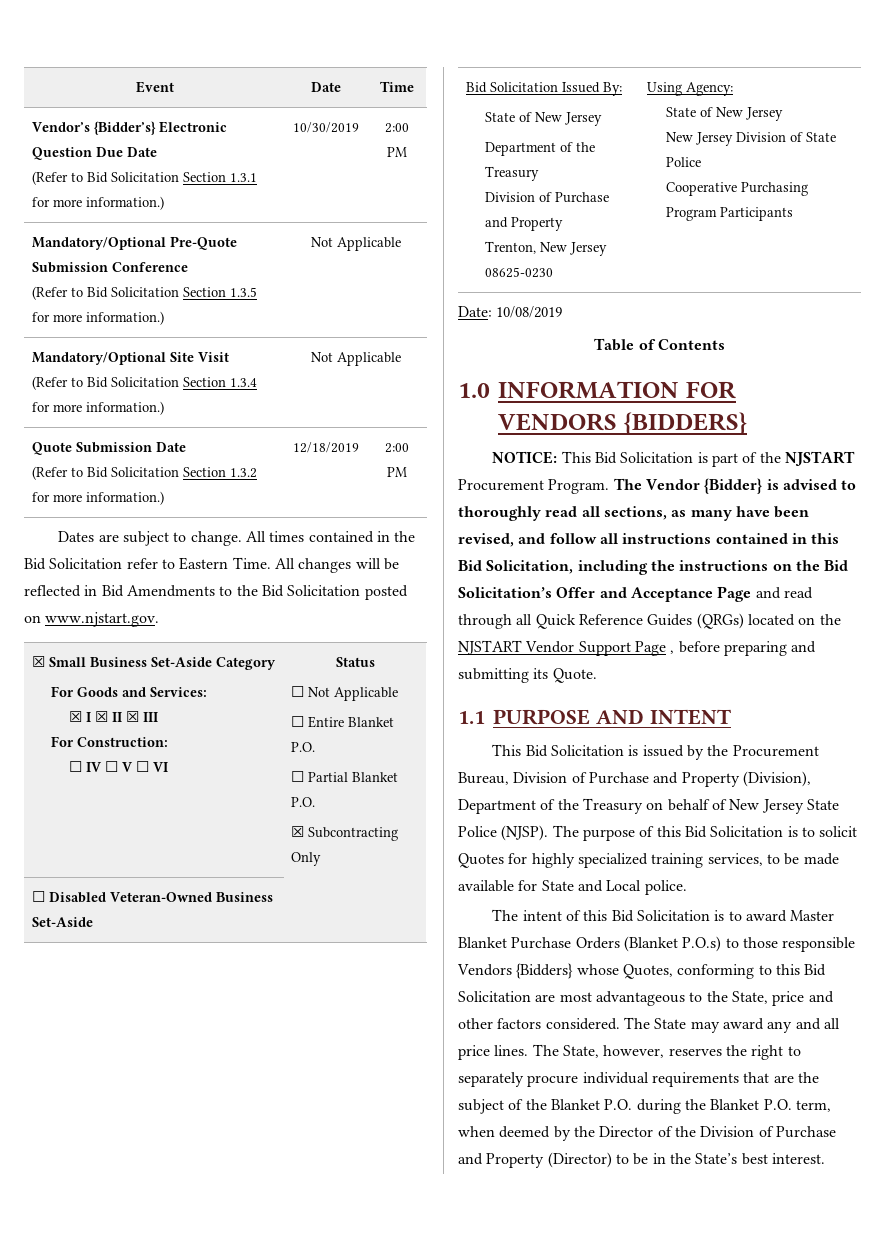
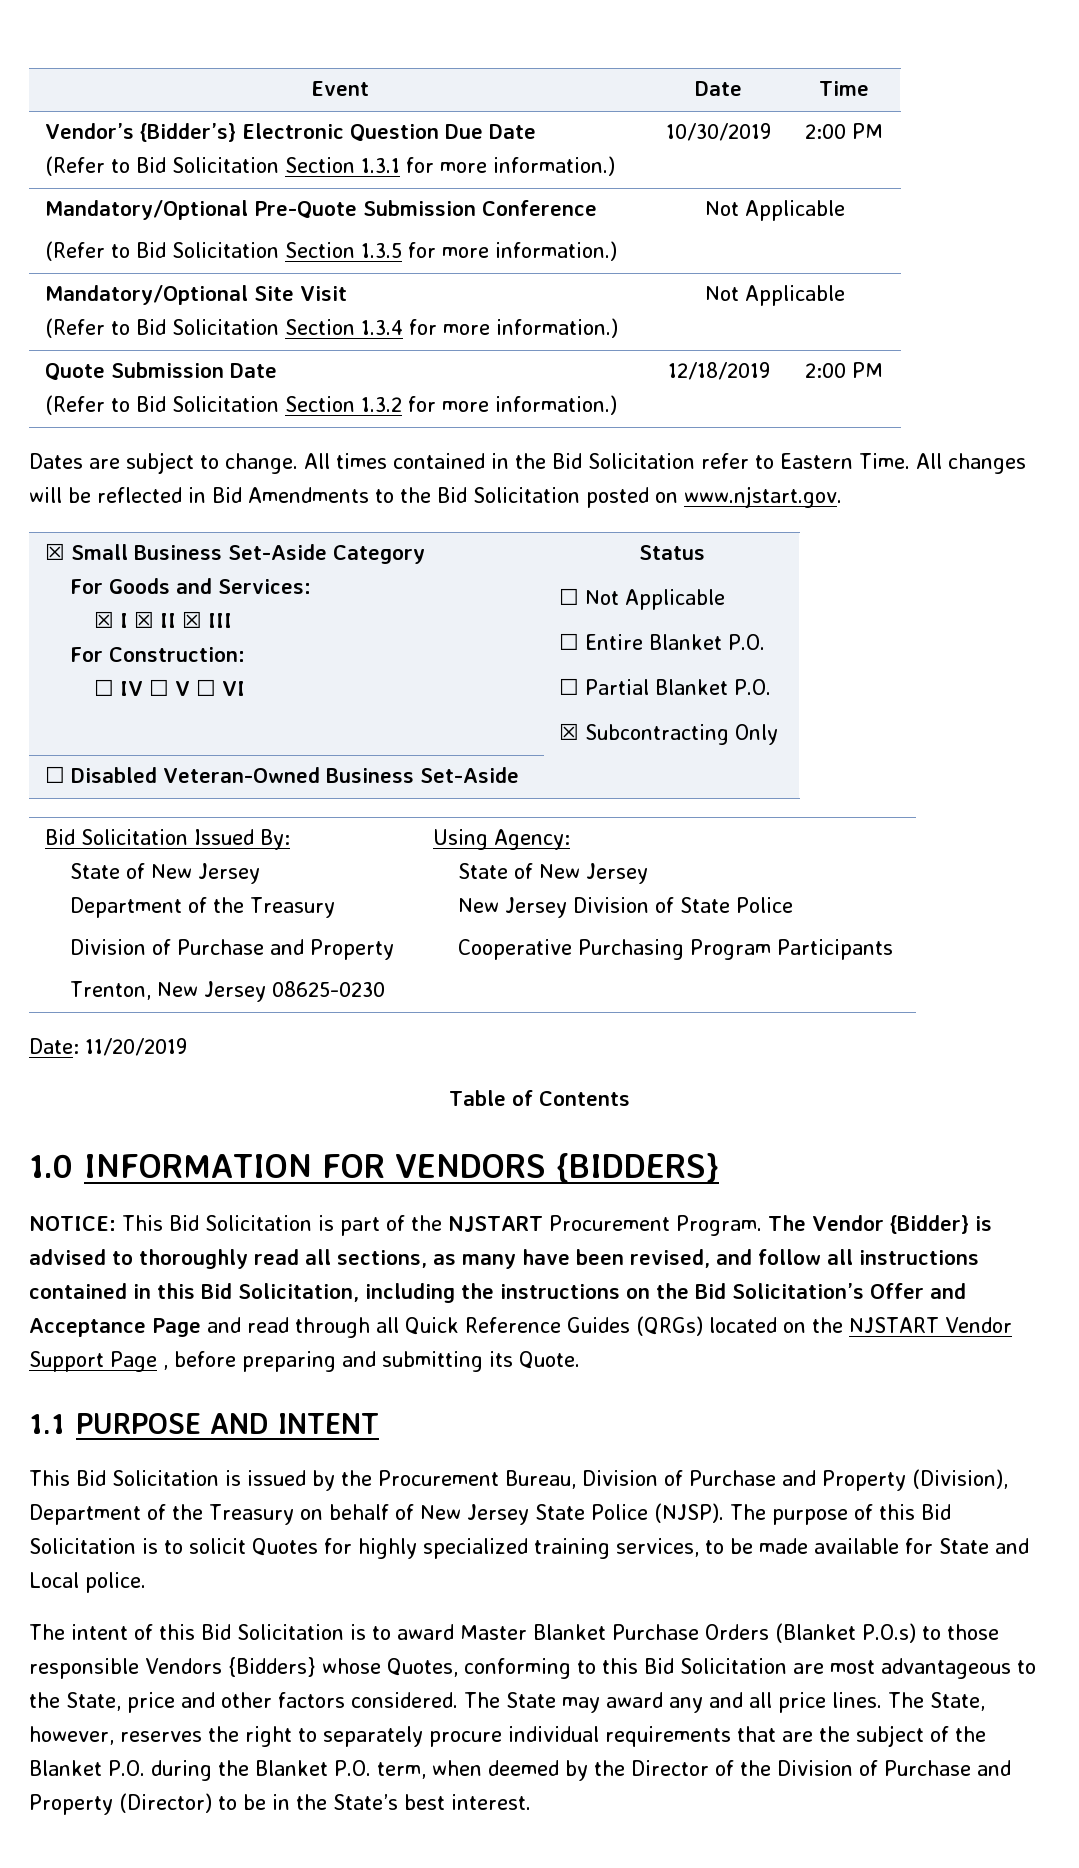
[496,306,563,318] 10/08/2019 -> [85,1038,187,1056] 11/20/2019

